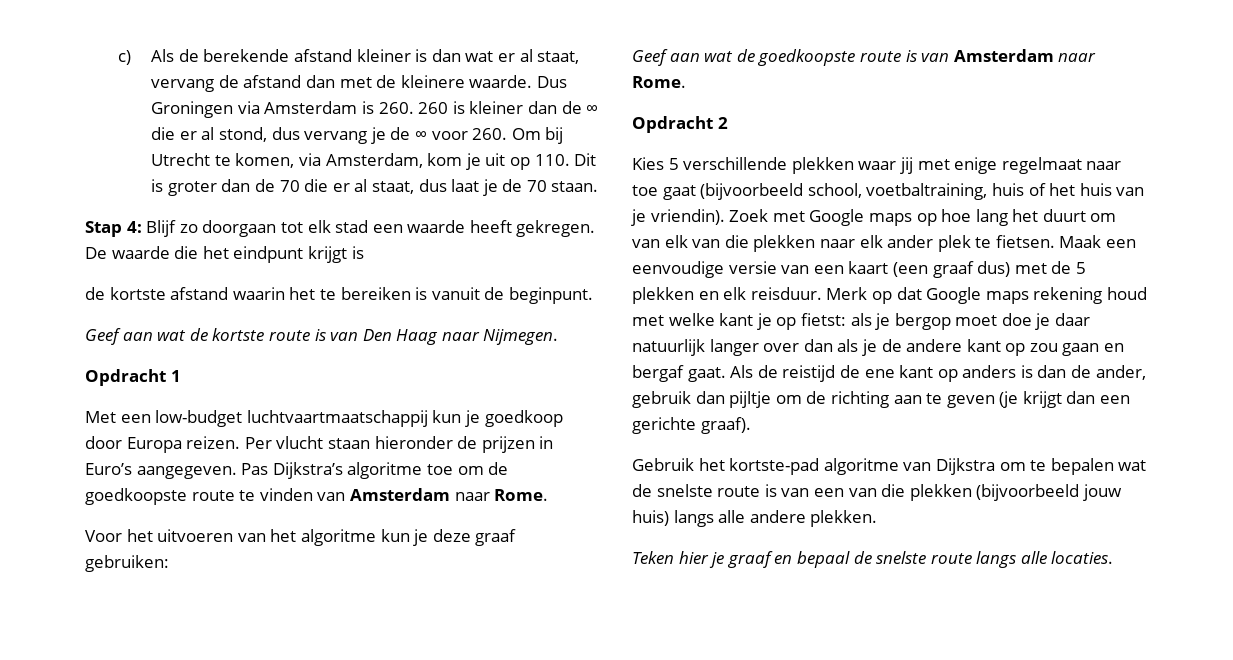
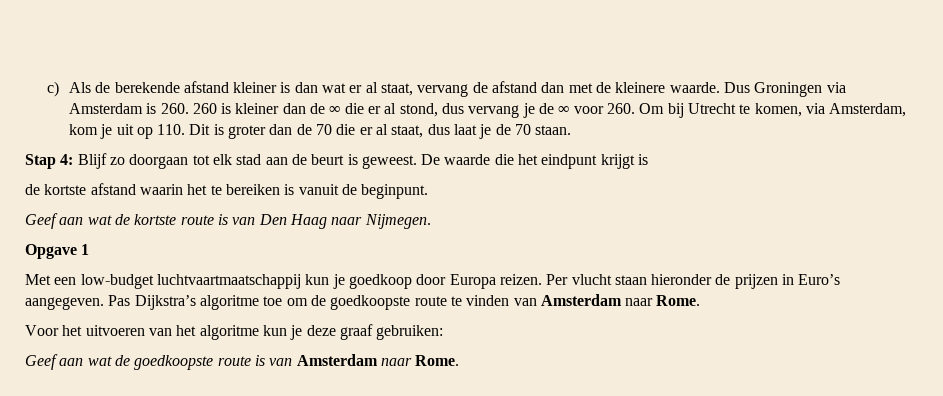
[372,220,596,237] een waarde heeft gekregen. -> [265,154,417,169] aan de beurt is geweest.
[85,369,166,386] Opdracht -> [25,244,77,259] Opgave
[632,116,728,133] [632,157,1122,174] [632,183,1145,200] [631,209,1117,226] [632,235,1137,252] [632,261,1086,278] [632,287,1147,304] [632,313,1091,330] [632,339,1125,356] [632,365,1146,382] [632,391,1131,408] [632,417,751,434] [632,458,1147,475] [632,484,1122,501] [632,510,878,527] [632,551,1114,568] // Opdracht 2 // Kies 5 verschillende plekken waar jij met enige regelmaat naar toe gaat (bijvoorbeeld school, voetbaltraining, huis of het huis van je vriendin). Zoek met Google maps op hoe lang het duurt om van elk van die plekken naar elk ander plek te fietsen. Maak een eenvoudige versie van een kaart (een graaf dus) met de 5 plekken en elk reisduur. Merk op dat Google maps rekening houd met welke kant je op fietst: als je bergop moet doe je daar natuurlijk langer over dan als je de andere kant op zou gaan en bergaf gaat. Als de reistijd de ene kant op anders is dan de ander, gebruik dan pijltje om de richting aan te geven (je krijgt dan een gerichte graaf). // Gebruik het kortste-pad algoritme van Dijkstra om te bepalen wat de snelste route is van een van die plekken (bijvoorbeeld jouw huis) langs alle andere plekken. // Teken hier je graaf en bepaal de snelste route langs alle locaties. -> (460, 360) none

